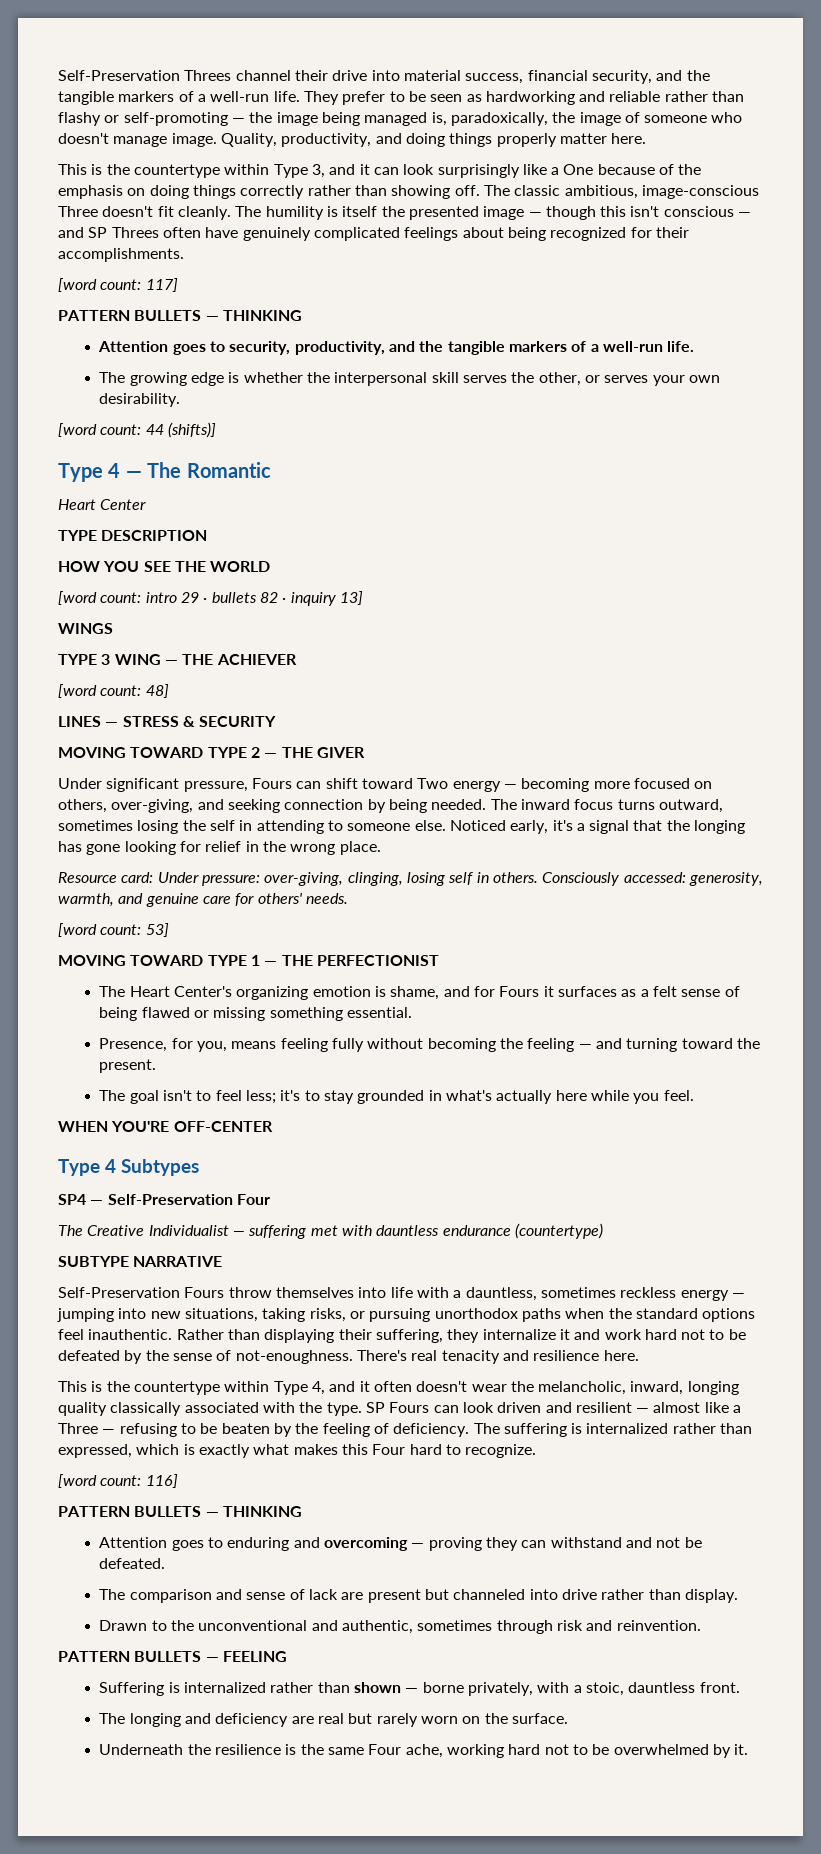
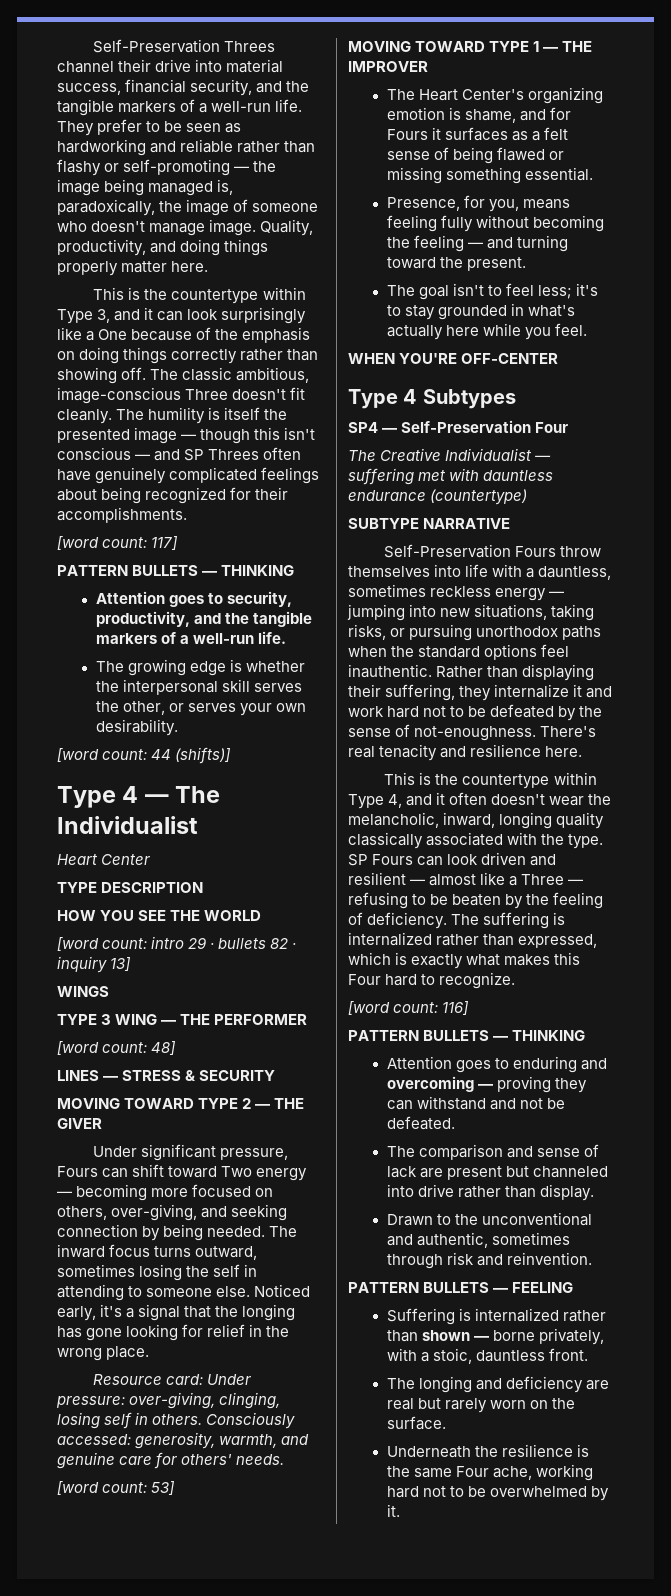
[186,462,271,478] Romantic -> [57,816,198,834] Individualist
[216,654,297,665] ACHIEVER -> [214,1014,308,1025] PERFORMER
[316,955,439,966] PERFECTIONIST -> [348,61,428,72] IMPROVER

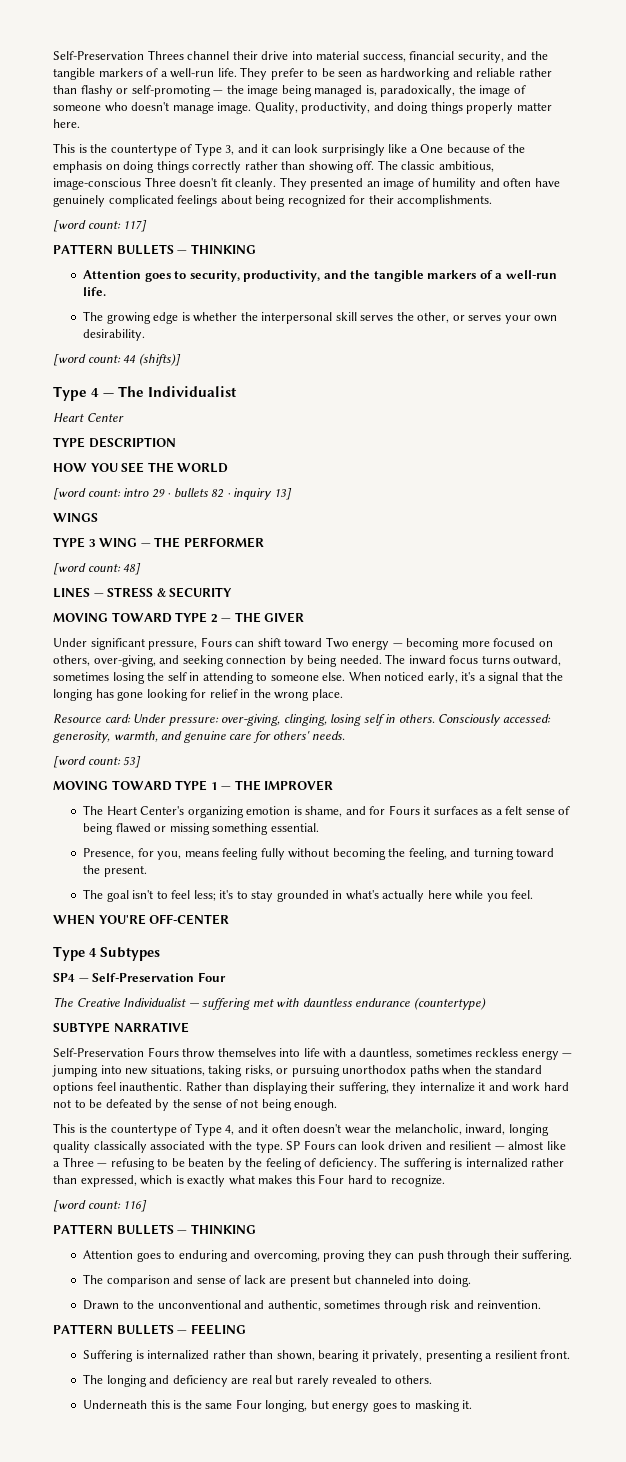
[262,287,306,300] within -> [180,144,193,153] of
[116,407,288,424] [57,427,316,444] [57,447,260,461] The humility is itself the presented image — though this isn't conscious — and SP Threes -> [279,177,500,190] They presented an image of humility and
[254,1284,311,1297] Noticed -> [348,672,425,681] When noticed
[413,235,483,252] feeling — -> [408,848,447,860] feeling,
[414,726,597,741] [348,744,583,761] [384,772,597,789] not-enoughness. There's real tenacity and resilience here. // This is the countertype within -> [240,1099,338,1111] [53,1123,193,1136] not being enough. // This is the countertype of
[386,1076,493,1092] overcoming — -> [253,1250,320,1262] overcoming,
[416,1096,565,1110] [386,1116,455,1130] withstand and not be defeated. -> [417,1250,573,1262] push through their suffering.
[417,1184,594,1201] drive rather than display. -> [437,1275,471,1287] doing.
[421,1328,604,1345] [386,1348,545,1364] shown — borne privately, with a stoic, dauntless -> [276,1350,537,1362] shown, bearing it privately, presenting a resilient
[489,1398,575,1409] [386,1416,446,1430] worn on the surface. -> [332,1375,433,1384] revealed to others.
[474,1444,573,1457] the resilience -> [150,1400,170,1409] this
[492,1464,593,1481] [386,1486,609,1501] ache, working hard not to be overwhelmed by -> [265,1400,460,1412] longing, but energy goes to masking

